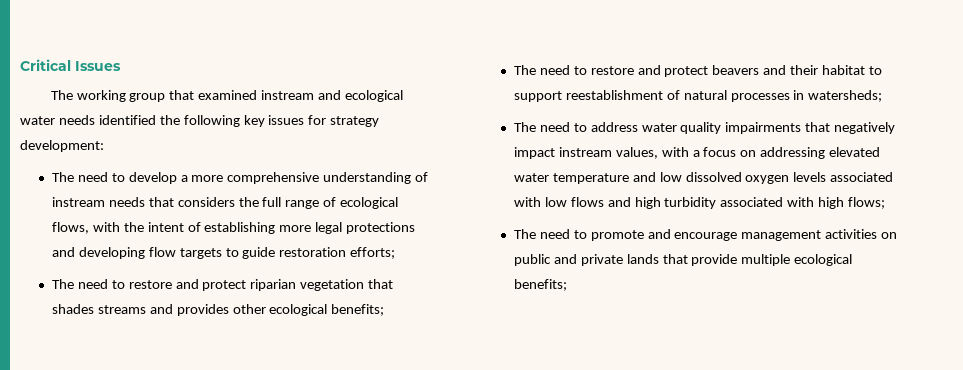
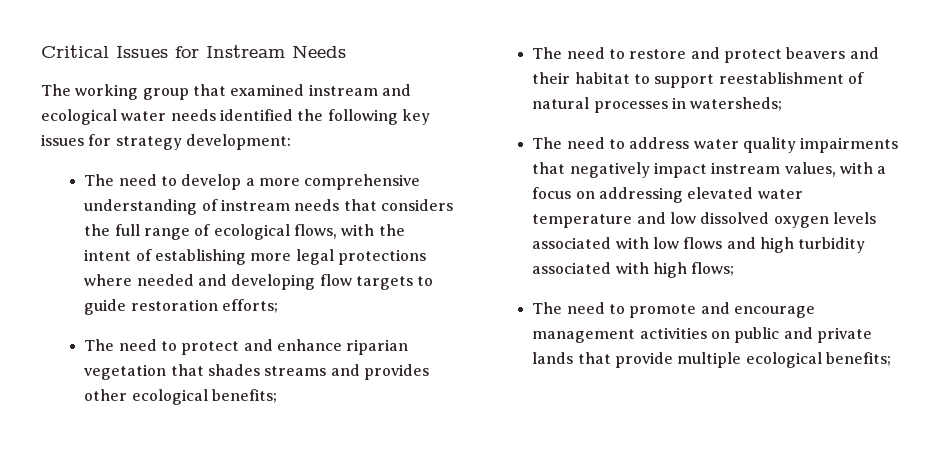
(121, 66) none -> [175,45,346,58] for Instream Needs
(416, 228) none -> [84,274,194,286] where needed
[128,279,247,291] restore and protect -> [181,339,343,355] protect and enhance

